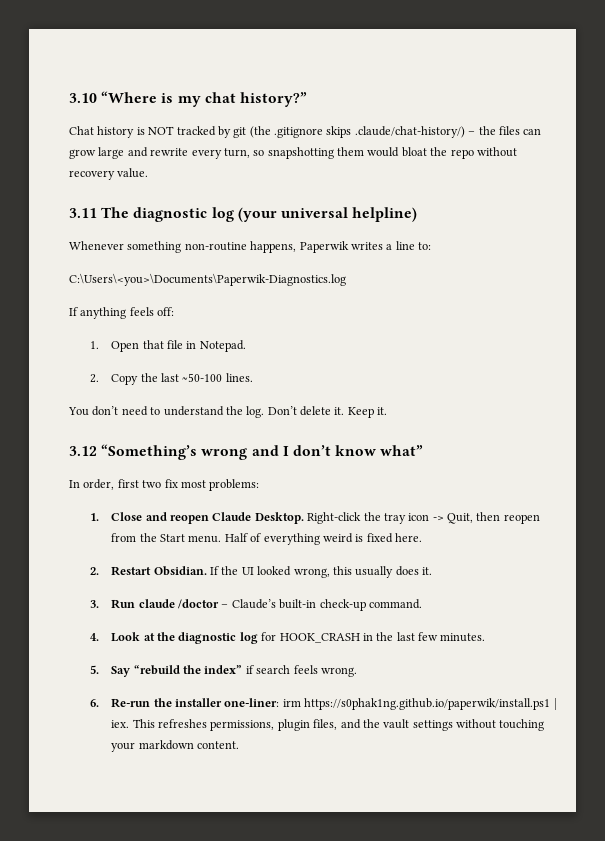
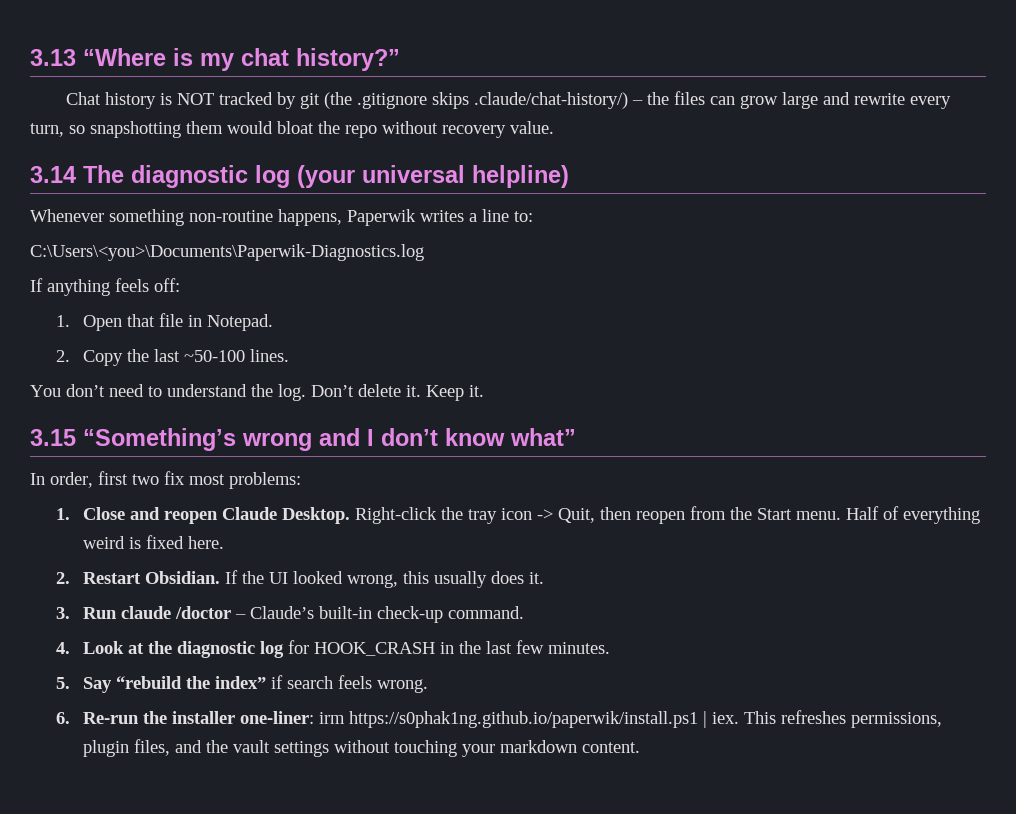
[69,93,97,103] 3.10 -> [30,49,76,66] 3.13
[69,208,97,218] 3.11 -> [30,166,76,183] 3.14
[69,446,97,456] 3.12 -> [30,429,76,446] 3.15

